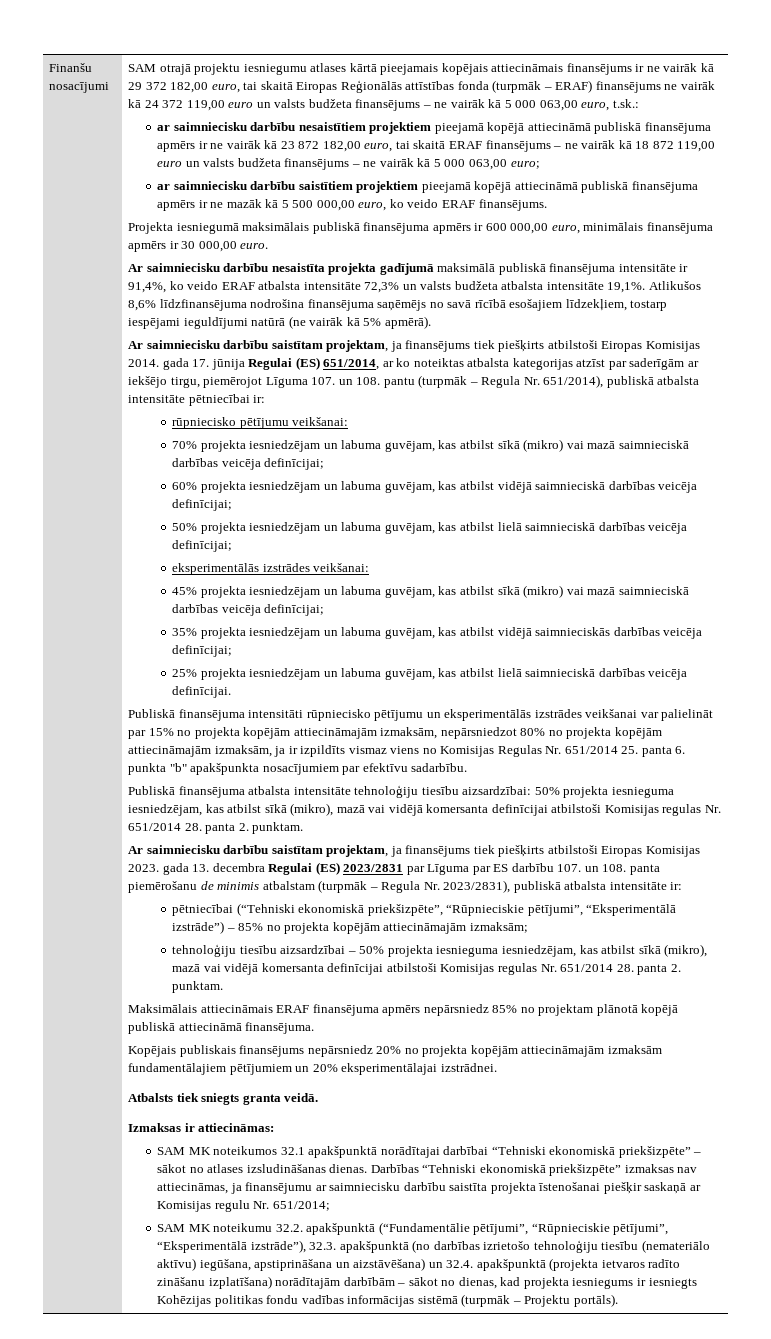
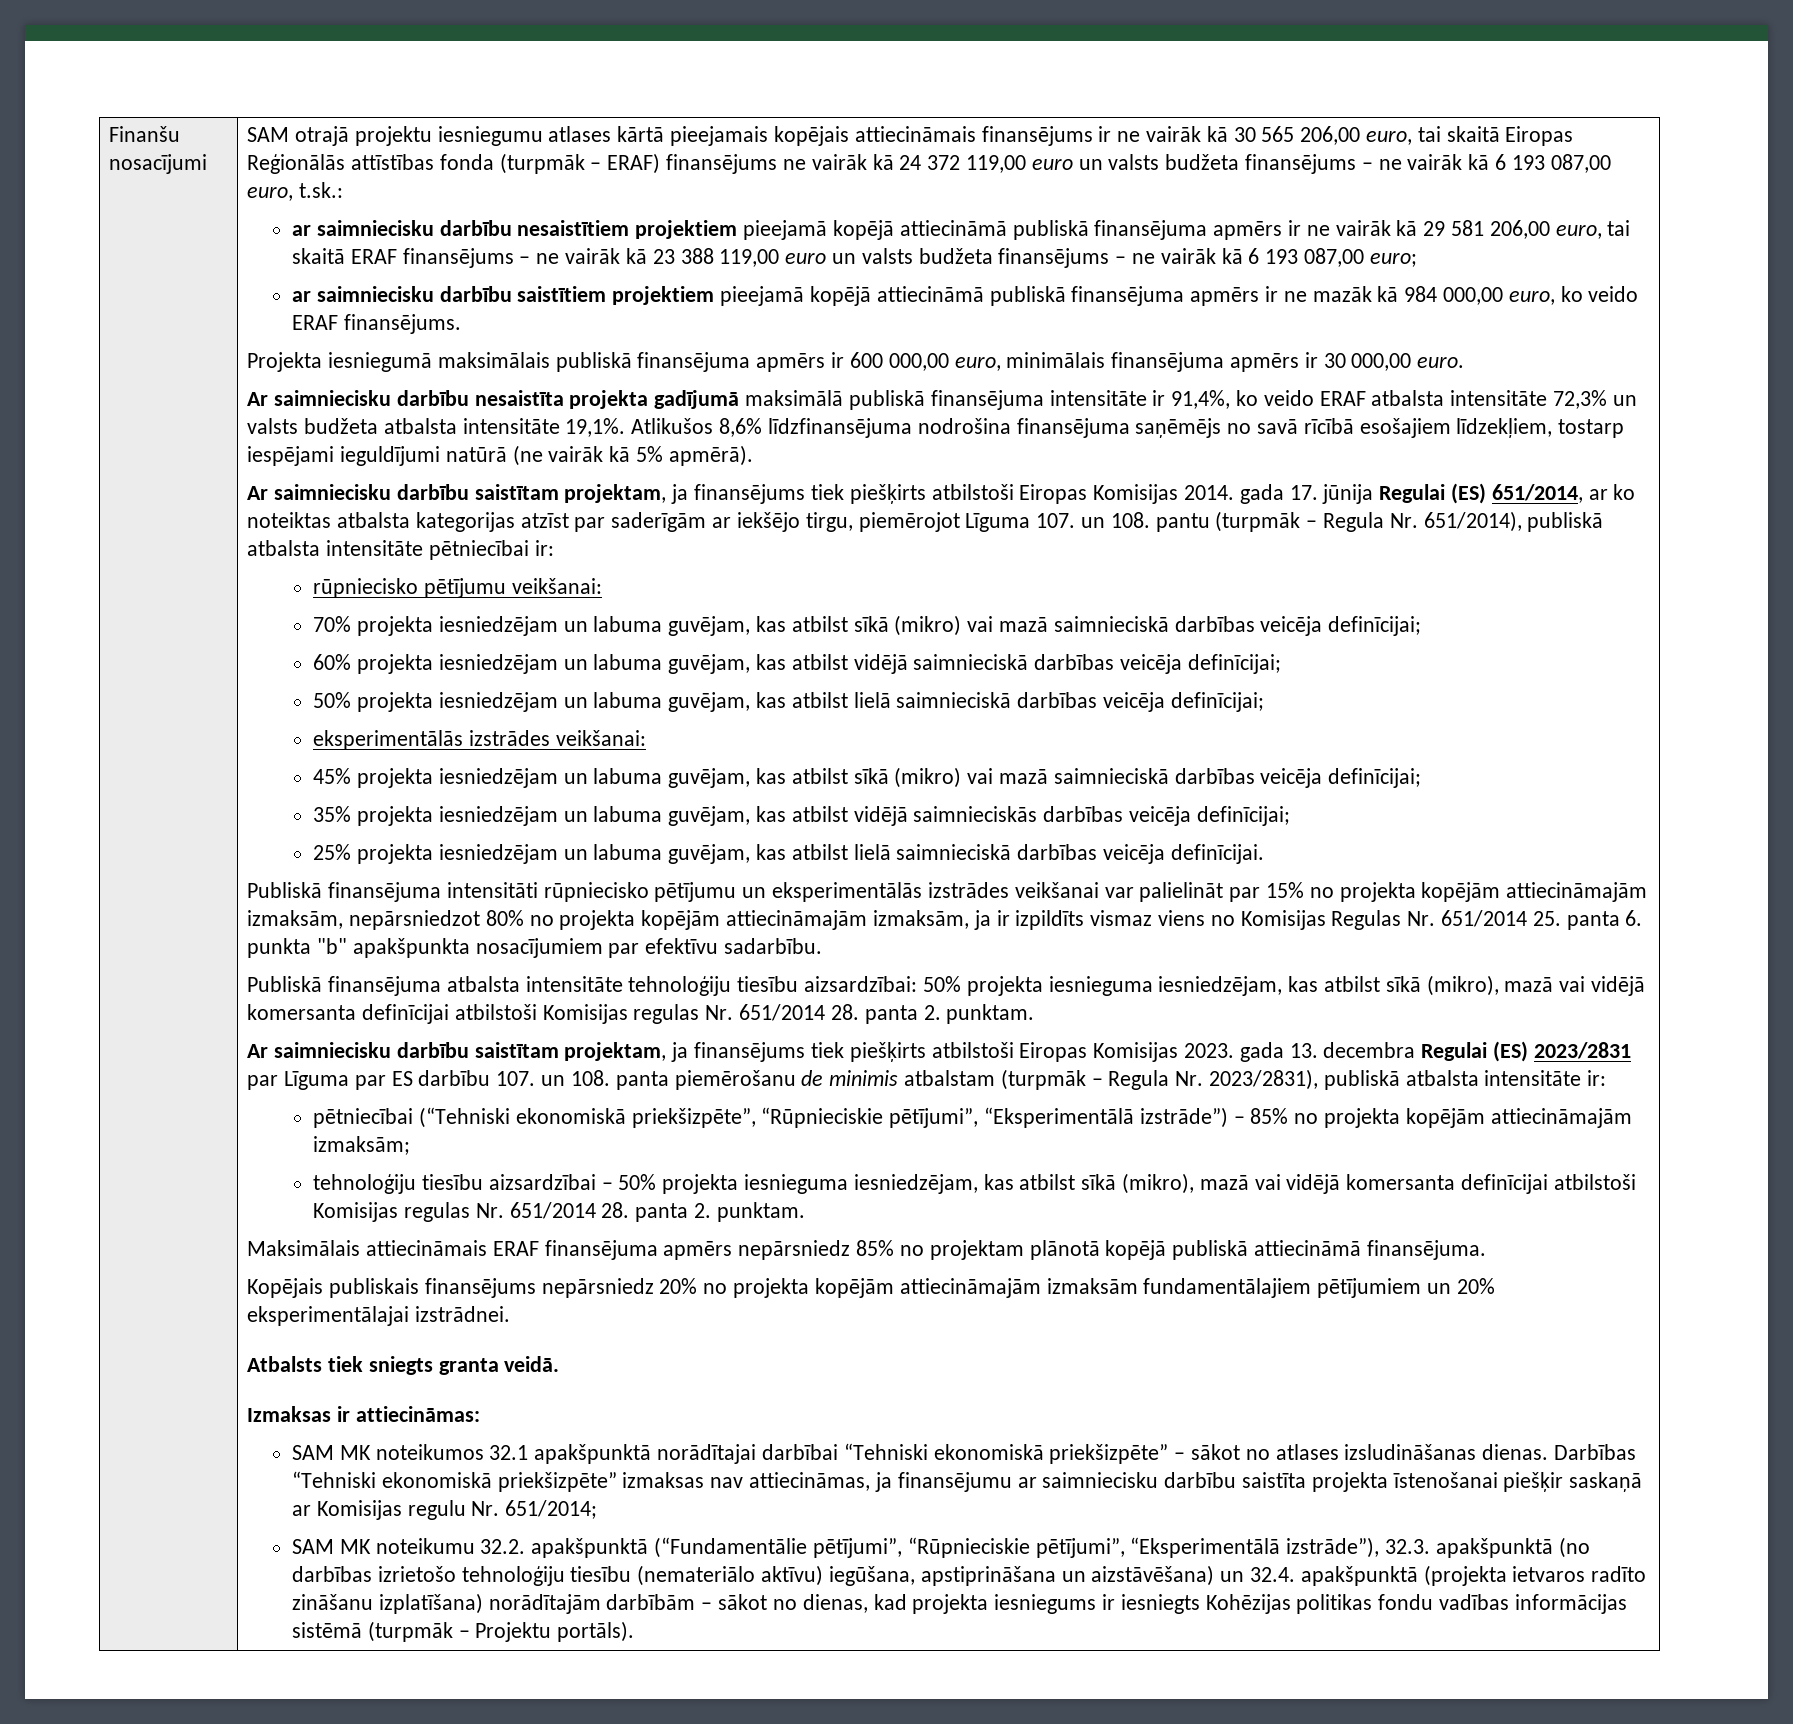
[128,82,209,93] 29 372 182,00 -> [1233,126,1361,145] 30 565 206,00
[504,100,578,111] 5 000 063,00 -> [1494,154,1611,173] 6 193 087,00
[280,141,361,152] 23 872 182,00 -> [1423,220,1550,239] 29 581 206,00
[635,141,674,149] 18 872 -> [652,248,714,264] 23 388
[433,159,507,170] 5 000 063,00 -> [1248,248,1364,267] 6 193 087,00
[281,200,314,208] 5 500 -> [1404,286,1438,302] 984

